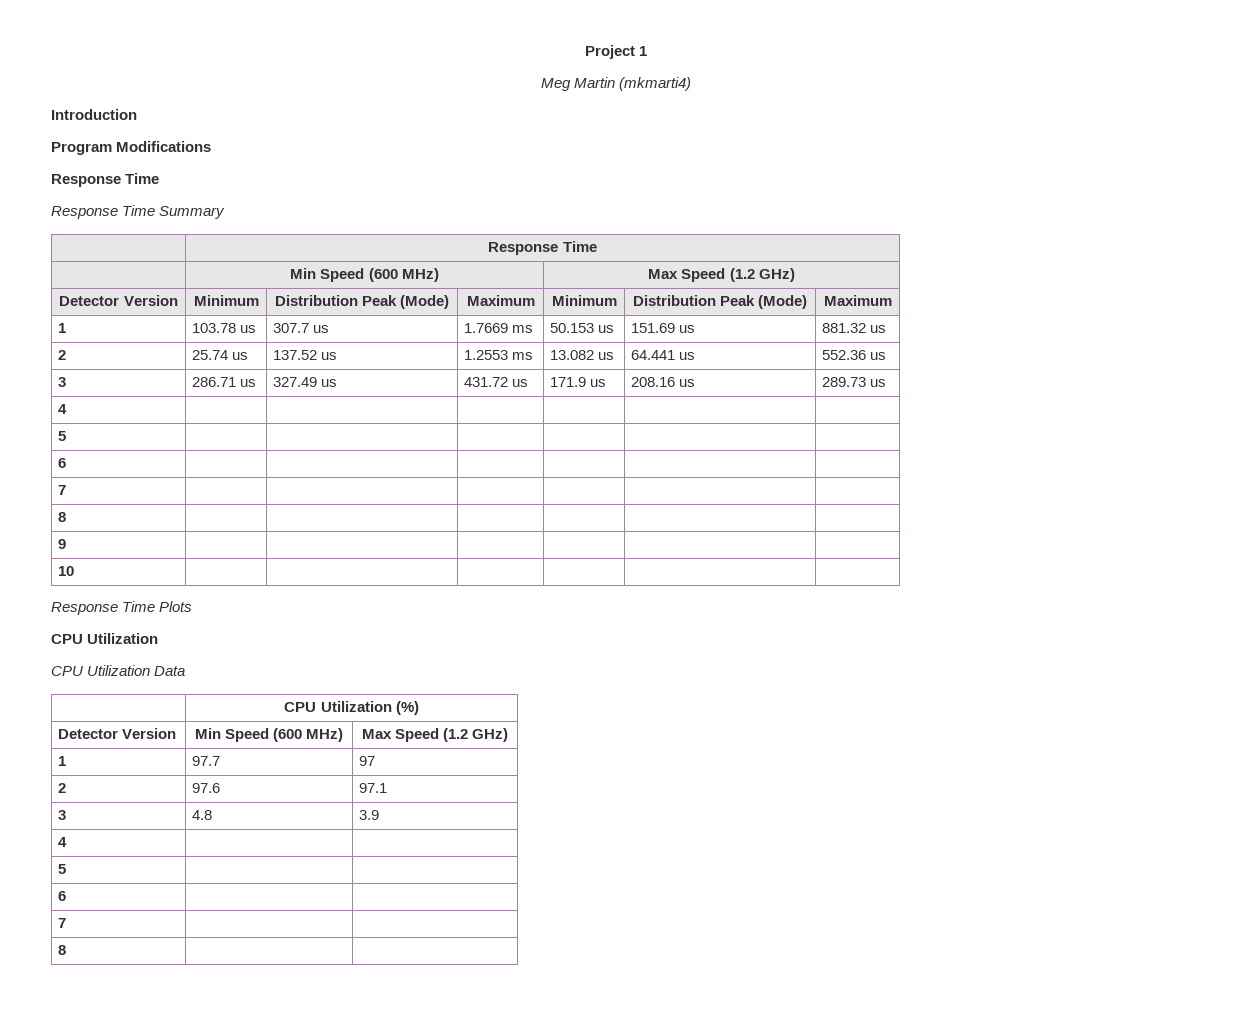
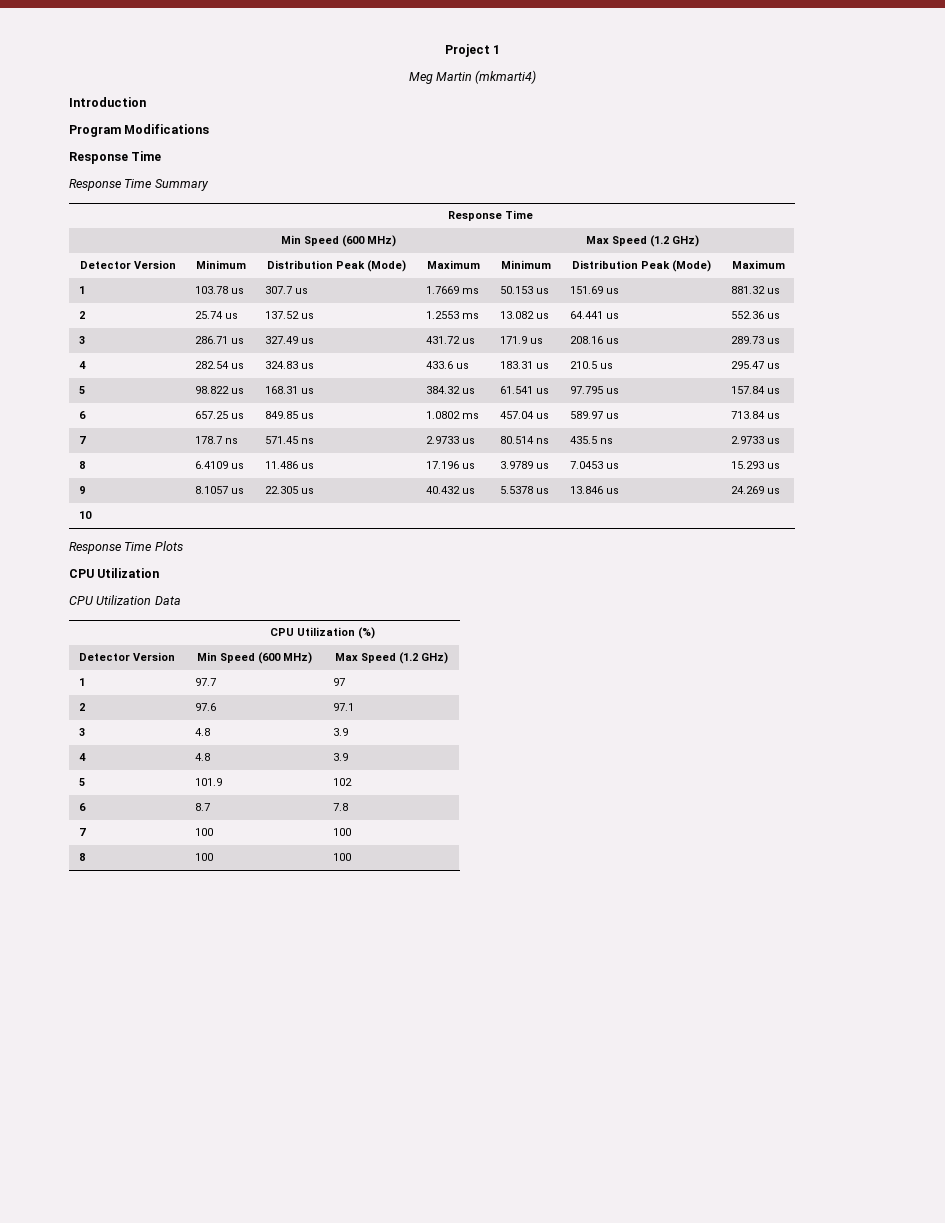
[58,431,67,441] [58,458,67,468] [58,485,67,495] [58,512,67,522] [58,539,67,549] | | | | | // 5 | | | | | | // 6 | | | | | | // 7 | | | | | | // 8 | | | | | | // 9 | | | | | | -> [194,361,244,369] [264,361,314,369] [425,361,469,369] [499,361,549,369] [569,361,613,369] [730,361,780,369] [78,386,85,394] [194,386,244,394] [264,386,314,394] [425,386,475,394] [499,386,549,394] [569,386,619,394] [730,386,780,394] [78,411,86,419] [194,411,244,419] [264,411,314,419] [425,411,479,419] [499,411,549,419] [569,411,619,419] [730,411,780,419] [78,436,86,444] [194,436,238,444] [264,436,314,444] [425,436,475,444] [499,436,549,444] [569,436,613,444] [730,436,780,444] [78,461,85,469] [194,461,244,469] [264,461,314,469] [425,461,475,469] [499,461,549,469] [569,461,619,469] [730,461,780,469] [78,486,85,494] [194,486,244,494] [264,486,314,494] [425,486,475,494] [499,486,549,494] [569,486,619,494] [730,486,780,494] 282.54 us | 324.83 us | 433.6 us | 183.31 us | 210.5 us | 295.47 us // 5 | 98.822 us | 168.31 us | 384.32 us | 61.541 us | 97.795 us | 157.84 us // 6 | 657.25 us | 849.85 us | 1.0802 ms | 457.04 us | 589.97 us | 713.84 us // 7 | 178.7 ns | 571.45 ns | 2.9733 us | 80.514 ns | 435.5 ns | 2.9733 us // 8 | 6.4109 us | 11.486 us | 17.196 us | 3.9789 us | 7.0453 us | 15.293 us // 9 | 8.1057 us | 22.305 us | 40.432 us | 5.5378 us | 13.846 us | 24.269 us
[58,864,67,874] [58,891,67,901] [58,918,67,928] [58,945,67,955] | // 5 | | // 6 | | // 7 | | // 8 | | -> [194,753,210,761] [332,753,348,761] [78,778,85,786] [194,778,222,786] [332,778,352,786] [78,803,86,811] [194,803,210,811] [332,803,348,811] [78,828,86,836] [194,828,213,836] [332,828,351,836] [78,853,85,861] [194,853,213,861] [332,853,351,861] 4.8 | 3.9 // 5 | 101.9 | 102 // 6 | 8.7 | 7.8 // 7 | 100 | 100 // 8 | 100 | 100

